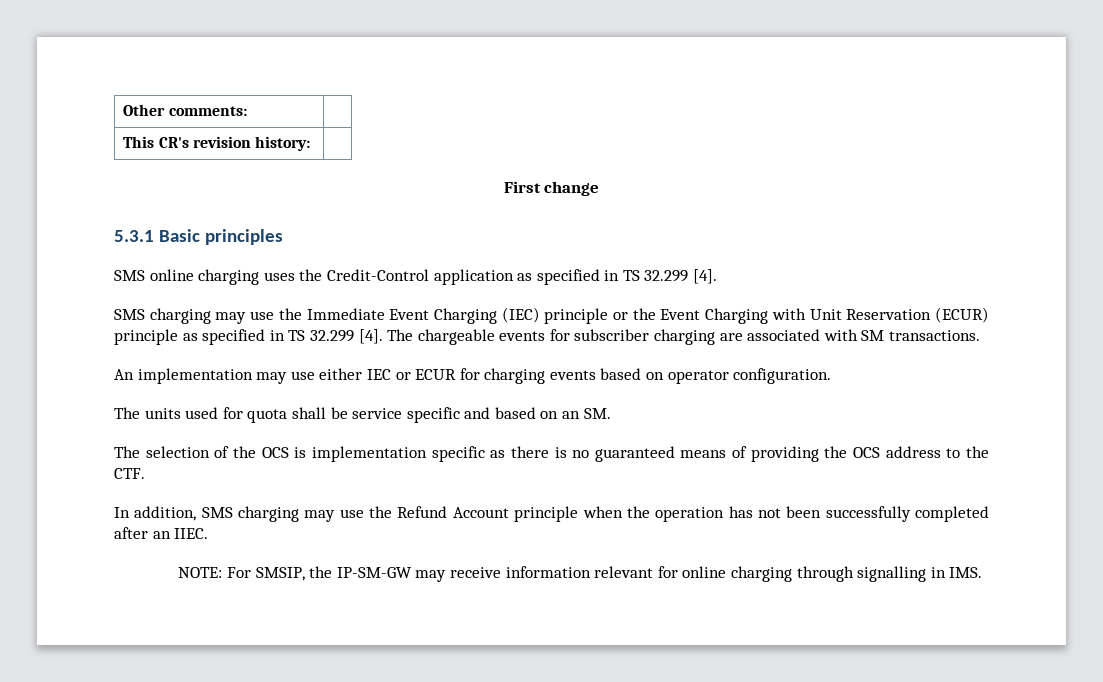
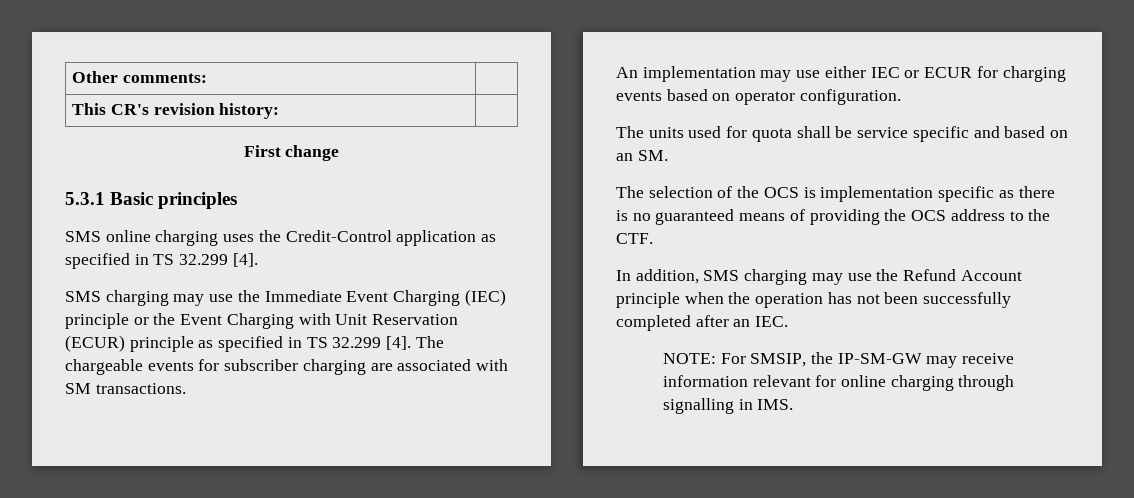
[174,528,209,539] IIEC. -> [755,316,789,327] IEC.

